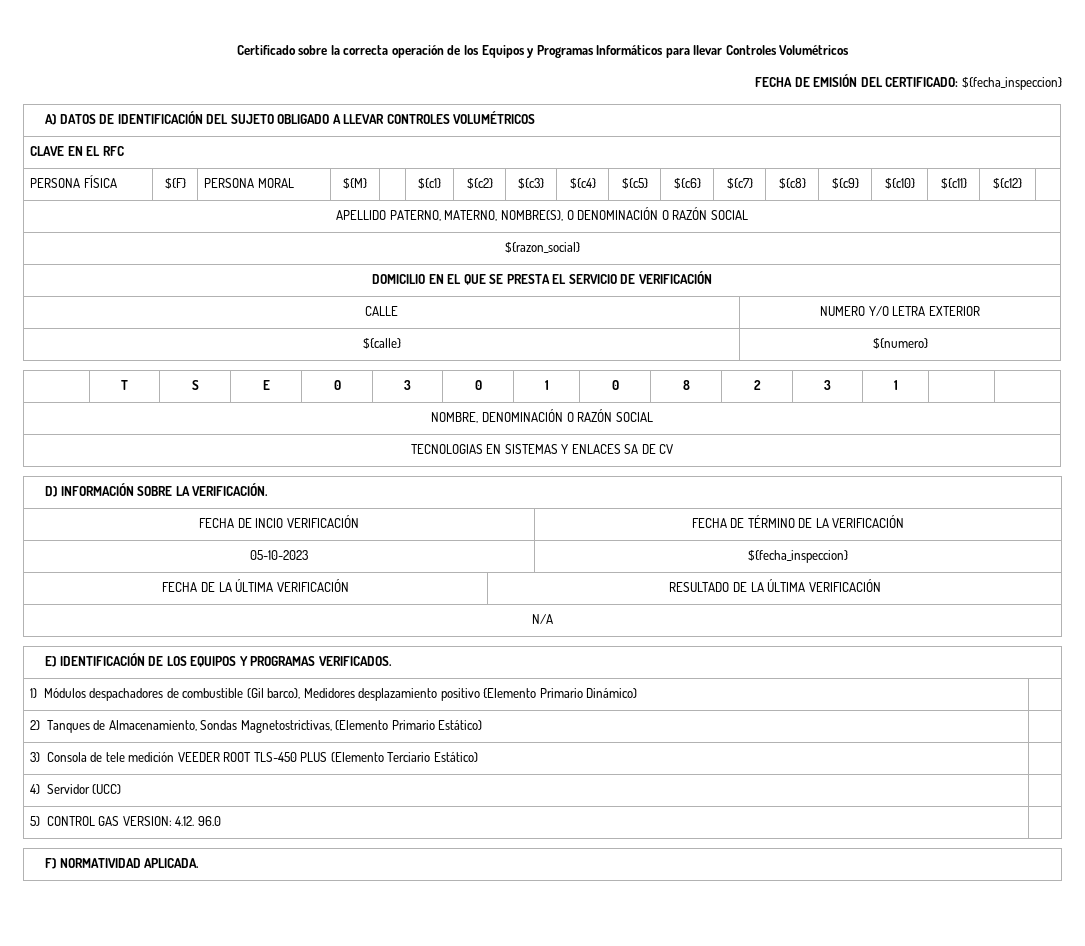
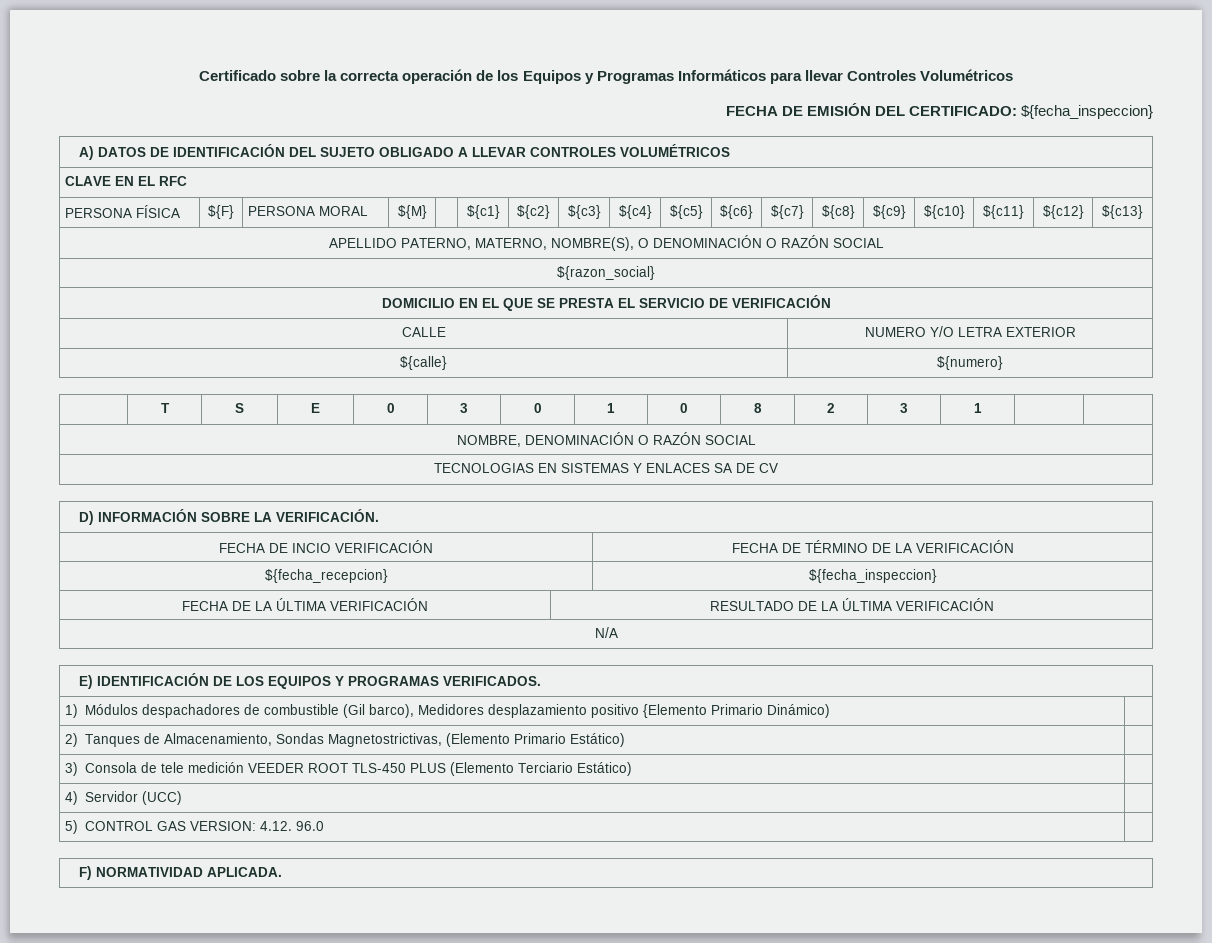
(1022, 183) none -> [1102,205,1143,219] ${c13}
[250,550,308,560] 05-10-2023 -> [264,569,388,583] ${fecha_recepcion}

